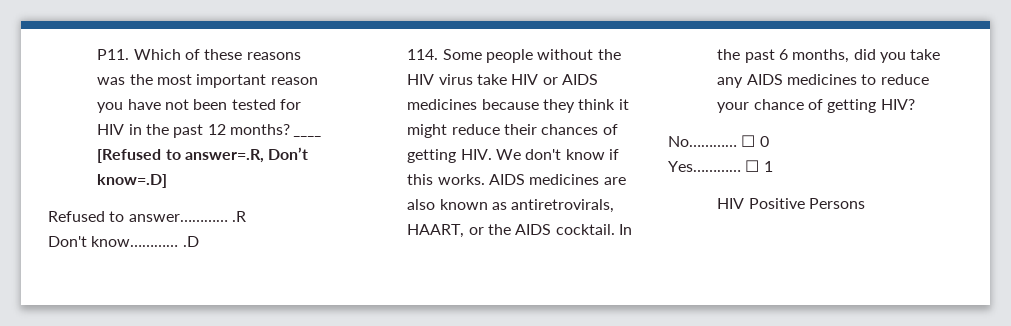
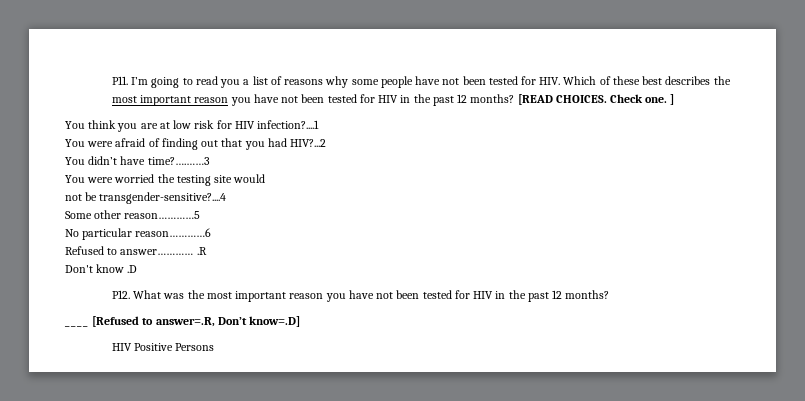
[133,49,301,60] Which of these reasons -> [131,76,731,88] [111,94,675,106] [65,120,320,132] [65,138,327,150] [65,156,210,165] [65,174,266,186] [65,192,227,204] [65,210,201,219] [65,228,212,240] [65,246,207,255] [65,264,138,273] [111,290,162,299] I’m going to read you a list of reasons why some people have not been tested for HIV. Which of these best describes the most important reason you have not been tested for HIV in the past 12 months? [READ CHOICES. Check one. ] // You think you are at low risk for HIV infection?....1 // You were afraid of finding out that you had HIV?...2 // You didn’t have time?….……3 // You were worried the testing site would // not be transgender-sensitive?....4 // Some other reason…………5 // No particular reason…………6 // Refused to answer………… .R // Don't know .D // P12. What
(290, 129) none -> (610, 294) //
[48,211,246,222] [48,236,199,247] [407,49,621,63] [407,74,598,85] [407,99,629,113] [407,124,618,138] [407,149,619,163] [407,174,626,185] [407,199,615,213] [407,224,632,238] [717,49,941,63] [717,74,929,88] [717,99,915,113] [668,135,769,147] [668,160,773,172] // Refused to answer………… .R // Don't know………… .D // 114. Some people without the HIV virus take HIV or AIDS medicines because they think it might reduce their chances of getting HIV. We don't know if this works. AIDS medicines are also known as antiretrovirals, HAART, or the AIDS cocktail. In the past 6 months, did you take any AIDS medicines to reduce your chance of getting HIV? // No………… ☐ 0 // Yes………… ☐ 1 -> (301, 321) none

